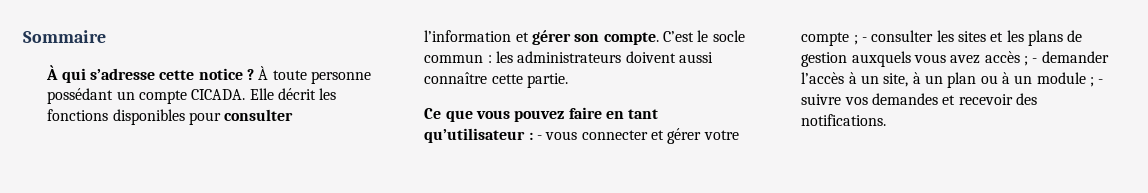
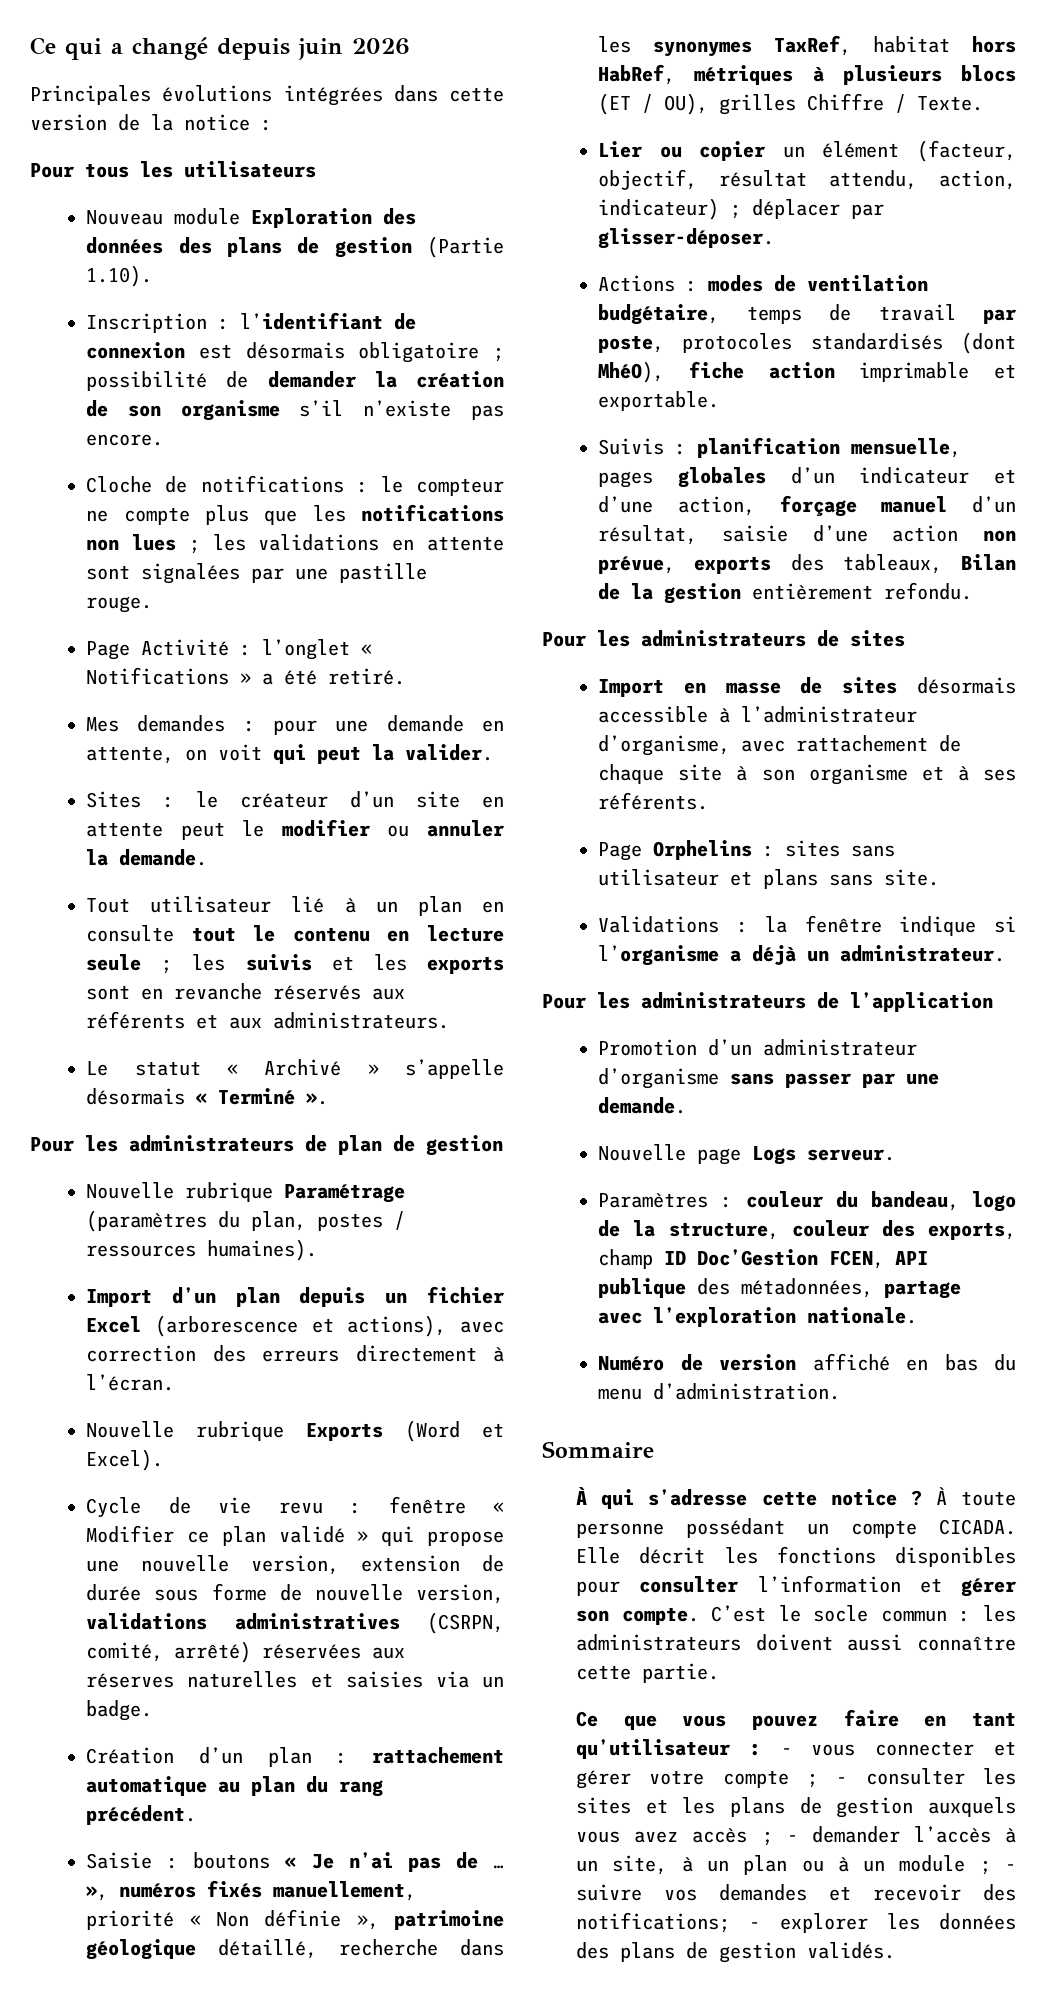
(23, 36) none -> [30,37,410,60] [30,85,504,106] [30,114,272,131] [30,161,316,178] [86,208,417,228] [86,236,505,258] [86,265,153,287] [86,312,417,333] [86,342,504,363] [86,371,504,391] [86,400,504,421] [86,434,164,446] [86,475,505,496] [86,504,504,525] [86,534,504,554] [86,563,428,584] [86,596,153,613] [86,639,373,660] [86,667,406,685] [86,715,504,735] [86,744,494,764] [86,791,505,808] [86,819,505,840] [86,849,208,866] [86,896,505,916] [86,925,504,942] [86,954,504,974] [86,983,406,1000] [86,1011,450,1029] [86,1059,504,1079] [86,1088,329,1105] [30,1135,503,1156] [86,1182,406,1203] [86,1210,406,1232] [86,1239,318,1261] [86,1286,505,1307] [86,1315,504,1337] [86,1345,504,1362] [86,1374,175,1391] [86,1420,504,1442] [86,1449,164,1471] [86,1496,505,1518] [86,1525,504,1546] [86,1555,504,1575] [86,1583,504,1604] [86,1612,504,1634] [86,1641,406,1663] [86,1671,505,1688] [86,1700,153,1721] [86,1747,504,1767] [86,1776,384,1797] [86,1805,197,1825] [86,1852,504,1872] [86,1880,417,1901] [86,1909,505,1930] [86,1939,504,1960] [598,35,1016,57] [598,64,1016,85] [598,93,984,115] [598,140,1016,162] [598,169,1016,190] [598,198,885,220] [598,228,775,249] [598,275,929,292] [598,304,1017,325] [598,332,1016,354] [598,361,1016,383] [598,391,720,411] [598,437,962,458] [598,467,1016,488] [598,495,1016,517] [598,525,1016,545] [598,554,1016,574] [598,582,973,604] [542,630,905,647] [598,677,1016,697] [598,706,918,723] [598,735,962,756] [598,764,1016,785] [598,792,709,810] [598,840,896,861] [598,869,940,889] [598,915,1016,936] [598,945,1006,966] [542,992,993,1012] [598,1039,918,1056] [598,1068,940,1089] [598,1097,687,1114] [598,1144,896,1165] [598,1191,1016,1212] [598,1220,1016,1240] [598,1249,929,1269] [598,1278,962,1299] [598,1307,918,1327] [598,1353,1016,1371] [598,1383,841,1400] Ce qui a changé depuis juin 2026 // Principales évolutions intégrées dans cette version de la notice : // Pour tous les utilisateurs // Nouveau module Exploration des données des plans de gestion (Partie 1.10). // Inscription : l’identifiant de connexion est désormais obligatoire ; possibilité de demander la création de son organisme s’il n’existe pas encore. // Cloche de notifications : le compteur ne compte plus que les notifications non lues ; les validations en attente sont signalées par une pastille rouge. // Page Activité : l’onglet « Notifications » a été retiré. // Mes demandes : pour une demande en attente, on voit qui peut la valider. // Sites : le créateur d’un site en attente peut le modifier ou annuler la demande. // Tout utilisateur lié à un plan en consulte tout le contenu en lecture seule ; les suivis et les exports sont en revanche réservés aux référents et aux administrateurs. // Le statut « Archivé » s’appelle désormais « Terminé ». // Pour les administrateurs de plan de gestion // Nouvelle rubrique Paramétrage (paramètres du plan, postes / ressources humaines). // Import d’un plan depuis un fichier Excel (arborescence et actions), avec correction des erreurs directement à l’écran. // Nouvelle rubrique Exports (Word et Excel). // Cycle de vie revu : fenêtre « Modifier ce plan validé » qui propose une nouvelle version, extension de durée sous forme de nouvelle version, validations administratives (CSRPN, comité, arrêté) réservées aux réserves naturelles et saisies via un badge. // Création d’un plan : rattachement automatique au plan du rang précédent. // Saisie : boutons « Je n’ai pas de … », numéros fixés manuellement, priorité « Non définie », patrimoine géologique détaillé, recherche dans les synonymes TaxRef, habitat hors HabRef, métriques à plusieurs blocs (ET / OU), grilles Chiffre / Texte. // Lier ou copier un élément (facteur, objectif, résultat attendu, action, indicateur) ; déplacer par glisser-déposer. // Actions : modes de ventilation budgétaire, temps de travail par poste, protocoles standardisés (dont MhéO), fiche action imprimable et exportable. // Suivis : planification mensuelle, pages globales d’un indicateur et d’une action, forçage manuel d’un résultat, saisie d’une action non prévue, exports des tableaux, Bilan de la gestion entièrement refondu. // Pour les administrateurs de sites // Import en masse de sites désormais accessible à l’administrateur d’organisme, avec rattachement de chaque site à son organisme et à ses référents. // Page Orphelins : sites sans utilisateur et plans sans site. // Validations : la fenêtre indique si l’organisme a déjà un administrateur. // Pour les administrateurs de l’application // Promotion d’un administrateur d’organisme sans passer par une demande. // Nouvelle page Logs serveur. // Paramètres : couleur du bandeau, logo de la structure, couleur des exports, champ ID Doc’Gestion FCEN, API publique des métadonnées, partage avec l’exploration nationale. // Numéro de version affiché en bas du menu d’administration. //
[801,114,887,126] notifications. -> [576,1912,1016,1933] [576,1942,896,1963] notifications; - explorer les données des plans de gestion validés.

